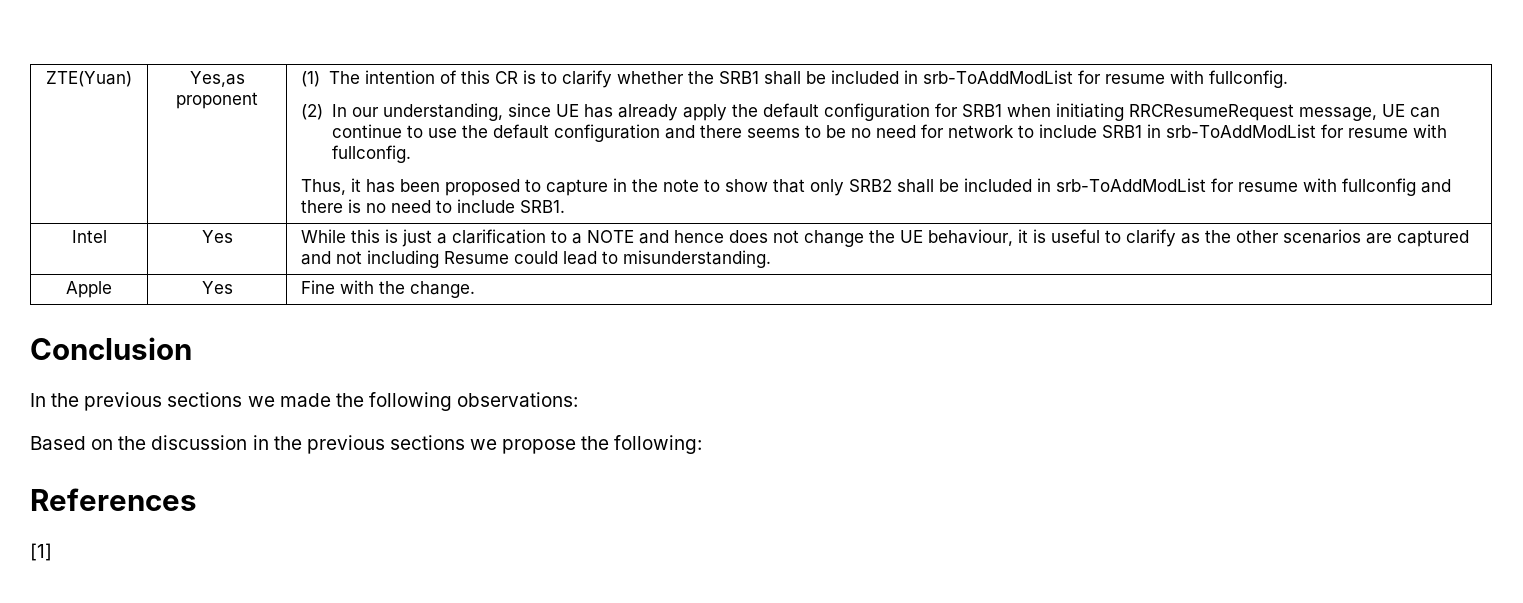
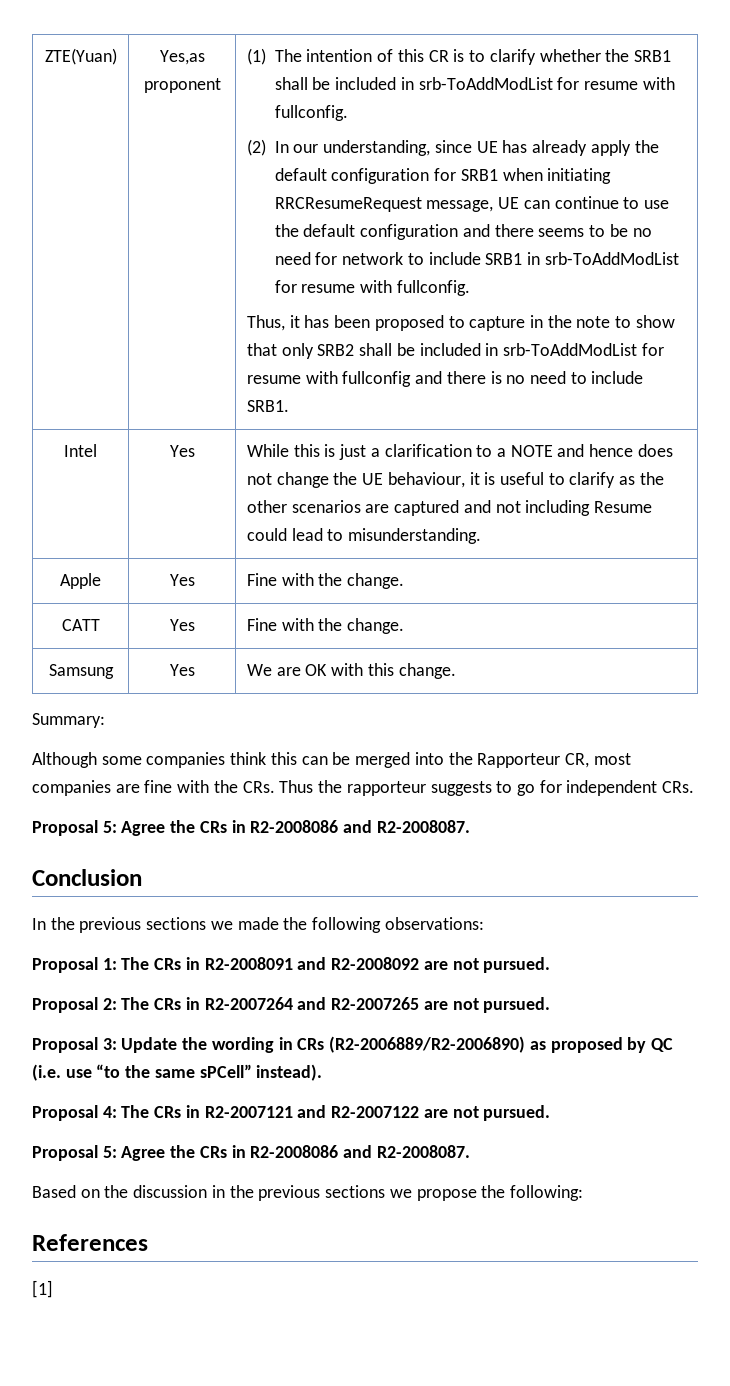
(476, 289) none -> [61,619,100,631] [169,619,195,631] [246,618,405,634] [48,664,114,679] [169,664,195,676] [246,663,456,679] [32,713,105,728] [32,752,631,768] [32,780,695,796] [32,820,470,836] // CATT | Yes | Fine with the change. // Samsung | Yes | We are OK with this change. // Summary: // Although some companies think this can be merged into the Rapporteur CR, most companies are fine with the CRs. Thus the rapporteur suggests to go for independent CRs. // Proposal 5: Agree the CRs in R2-2008086 and R2-2008087.
(579, 399) none -> [32,957,551,973] [32,997,551,1013] [32,1036,673,1053] [32,1064,323,1081] [32,1105,551,1121] [32,1145,470,1161] // Proposal 1: The CRs in R2-2008091 and R2-2008092 are not pursued. // Proposal 2: The CRs in R2-2007264 and R2-2007265 are not pursued. // Proposal 3: Update the wording in CRs (R2-2006889/R2-2006890) as proposed by QC (i.e. use “to the same sPCell” instead). // Proposal 4: The CRs in R2-2007121 and R2-2007122 are not pursued. // Proposal 5: Agree the CRs in R2-2008086 and R2-2008087.

